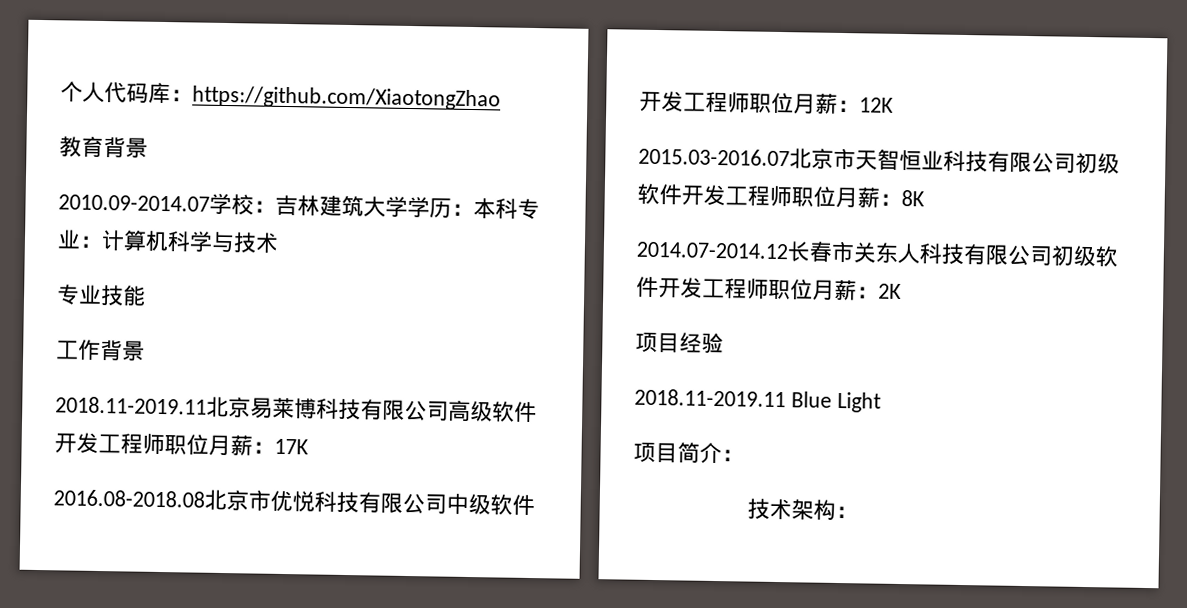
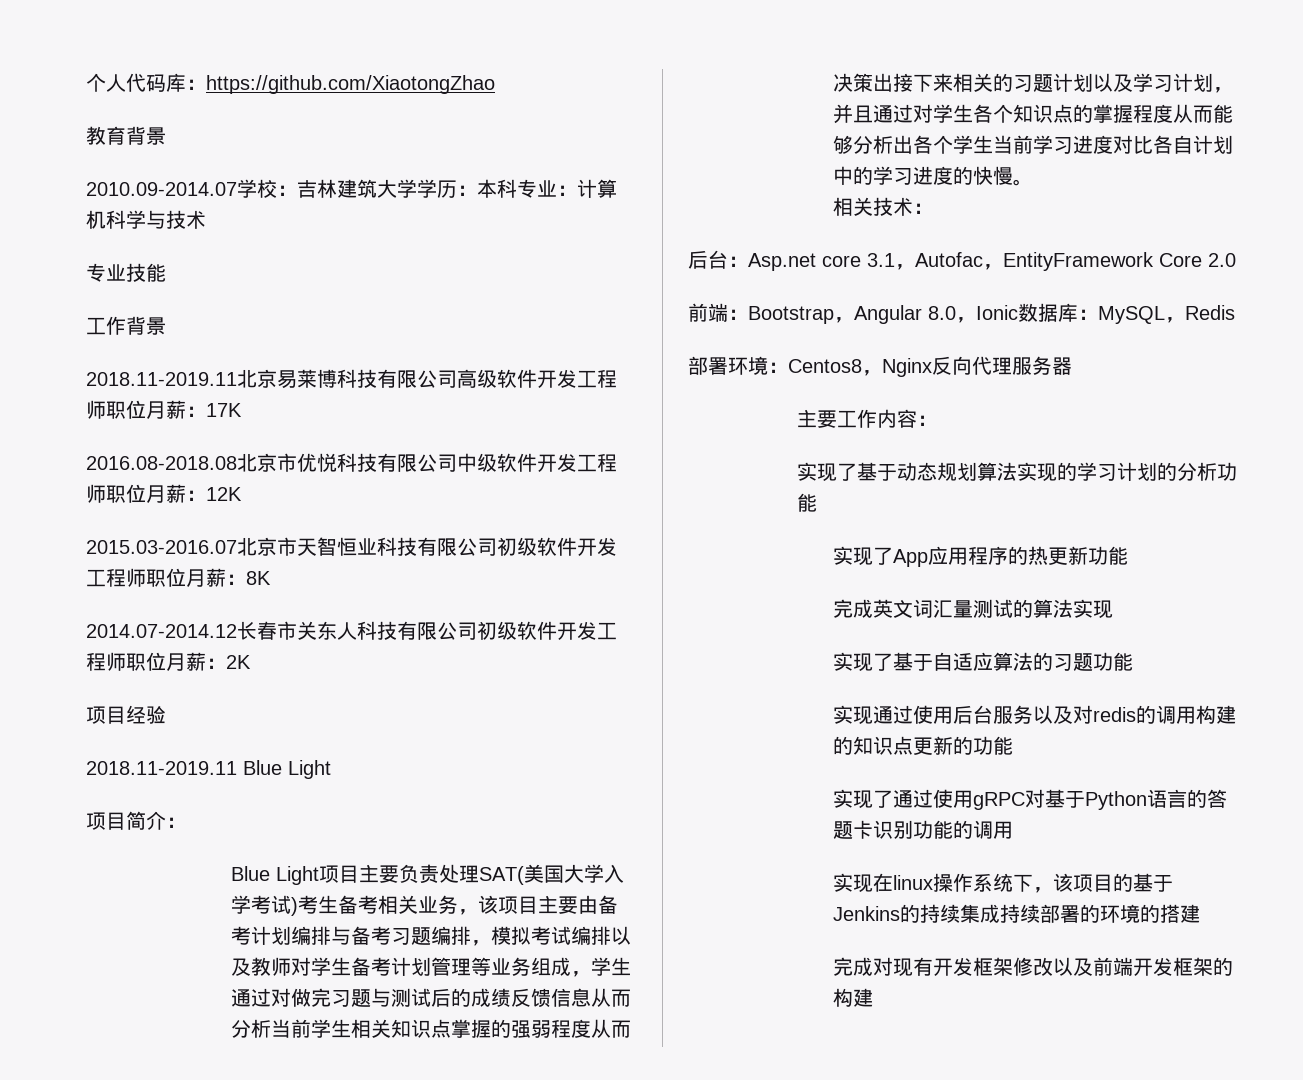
[746,498,858,521] 技术架构： -> [230,864,624,885] [230,895,618,916] [230,926,631,946] [230,957,631,977] [230,988,631,1008] [230,1019,631,1038] [832,73,1233,93] [832,104,1233,124] [832,135,1233,154] [832,166,1033,186] [832,197,933,216] [688,250,1236,271] [688,303,1235,324] [688,356,1072,377] [796,409,937,428] [796,462,1237,482] [796,493,817,512] [832,546,1128,567] [832,599,1113,619] [832,652,1133,672] [832,705,1236,725] [832,736,1013,755] [832,789,1227,810] [832,820,1013,839] [832,873,1173,893] [832,904,1200,923] [832,957,1233,977] [832,988,873,1007] Blue Light项目主要负责处理SAT(美国大学入学考试)考生备考相关业务，该项目主要由备考计划编排与备考习题编排，模拟考试编排以及教师对学生备考计划管理等业务组成，学生通过对做完习题与测试后的成绩反馈信息从而分析当前学生相关知识点掌握的强弱程度从而决策出接下来相关的习题计划以及学习计划，并且通过对学生各个知识点的掌握程度从而能够分析出各个学生当前学习进度对比各自计划中的学习进度的快慢。 // 相关技术： // 后台：Asp.net core 3.1，Autofac，EntityFramework Core 2.0 // 前端：Bootstrap，Angular 8.0，Ionic数据库：MySQL，Redis // 部署环境：Centos8，Nginx反向代理服务器 // 主要工作内容： // 实现了基于动态规划算法实现的学习计划的分析功能 // 实现了App应用程序的热更新功能 // 完成英文词汇量测试的算法实现 // 实现了基于自适应算法的习题功能 // 实现通过使用后台服务以及对redis的调用构建的知识点更新的功能 // 实现了通过使用gRPC对基于Python语言的答题卡识别功能的调用 // 实现在linux操作系统下，该项目的基于Jenkins的持续集成持续部署的环境的搭建 // 完成对现有开发框架修改以及前端开发框架的构建

